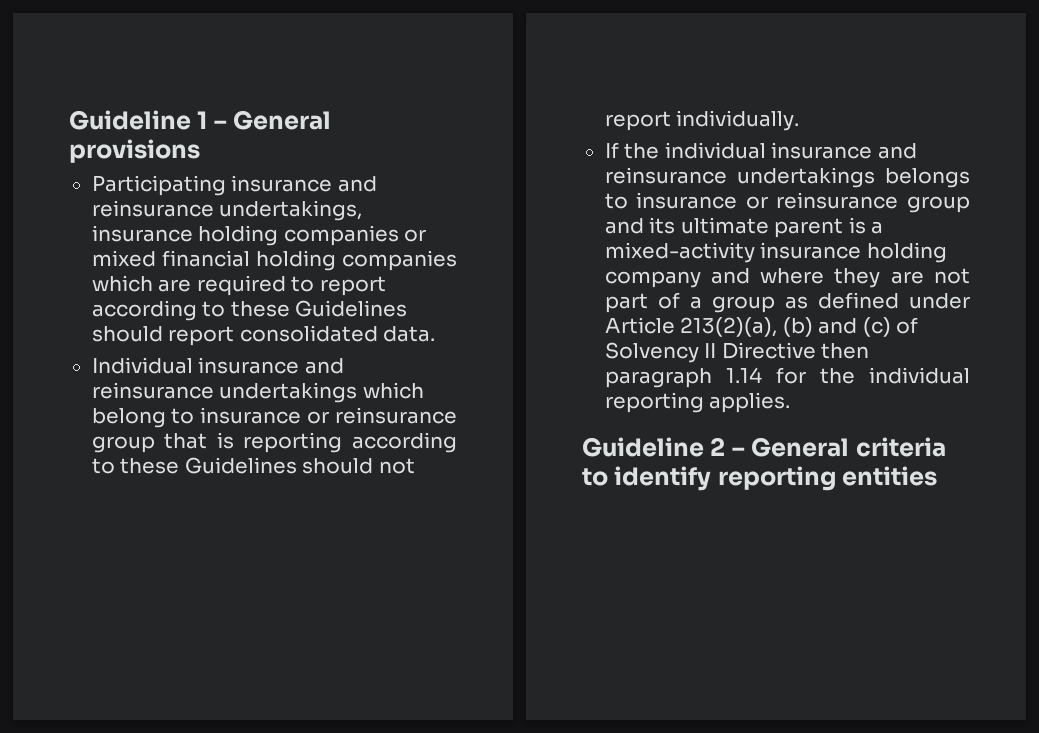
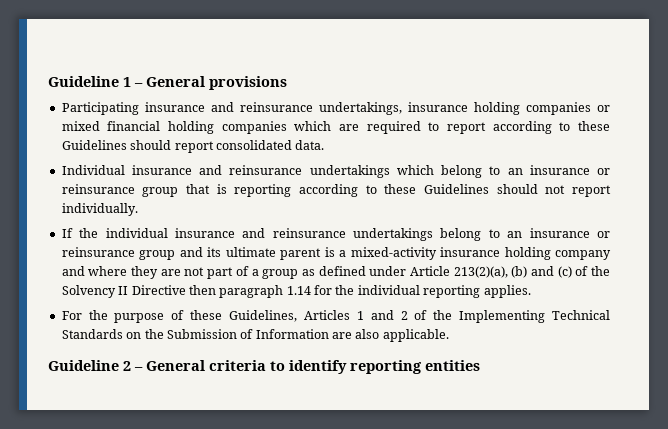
(195, 416) none -> [507,168,523,175] an
[885,168,970,188] [604,193,628,209] belongs to -> [440,228,523,241] belong to an
(919, 325) none -> [590,266,610,276] the
(791, 402) none -> [61,310,611,323] [61,329,449,342] // For the purpose of these Guidelines, Articles 1 and 2 of the Implementing Technical Standards on the Submission of Information are also applicable.

